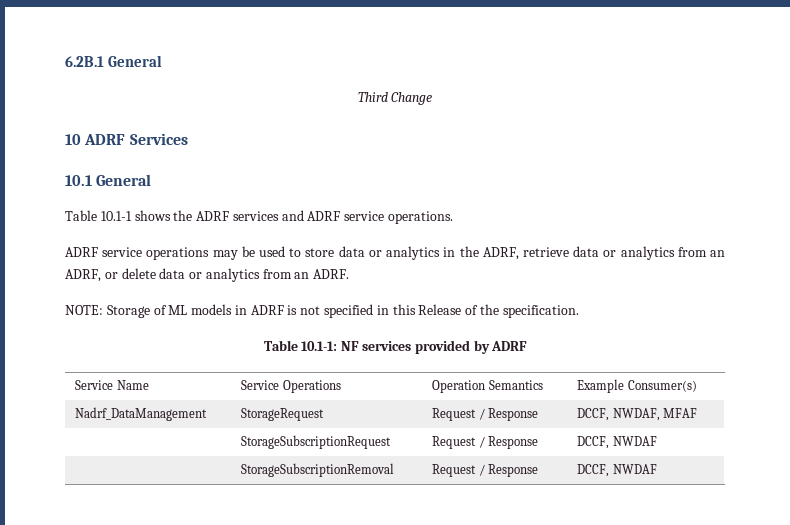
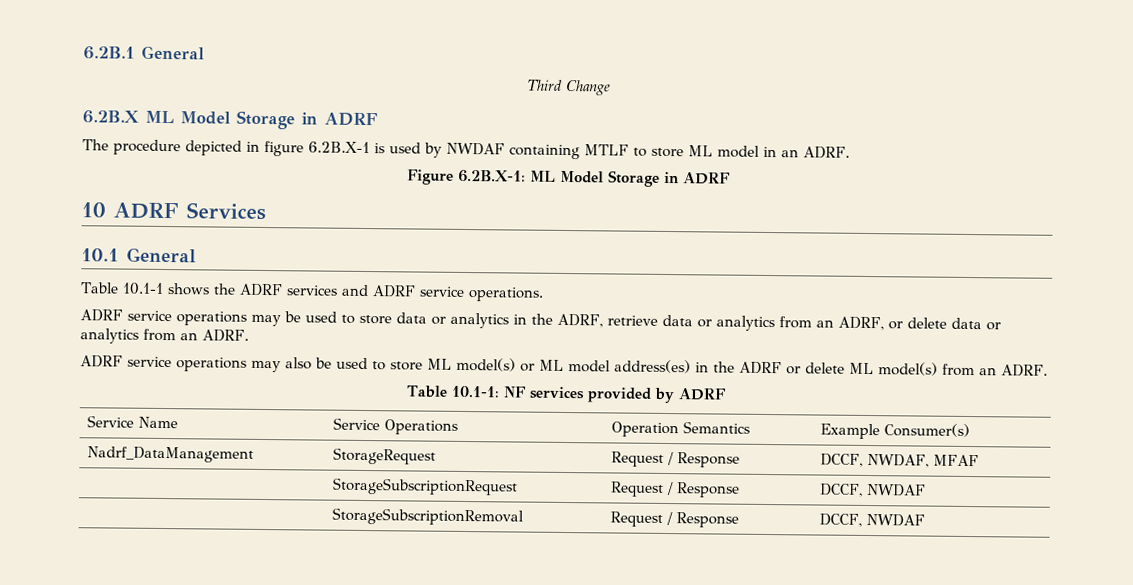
(433, 98) none -> [82,110,378,130] [82,139,850,160] [406,169,730,187] // 6.2B.X ML Model Storage in ADRF // The procedure depicted in figure 6.2B.X-1 is used by NWDAF containing MTLF to store ML model in an ADRF. // Figure 6.2B.X-1: ML Model Storage in ADRF
[65,304,579,318] NOTE: Storage of ML models in ADRF is not specified in this Release of the specification. -> [80,355,1048,377] ADRF service operations may also be used to store ML model(s) or ML model address(es) in the ADRF or delete ML model(s) from an ADRF.

